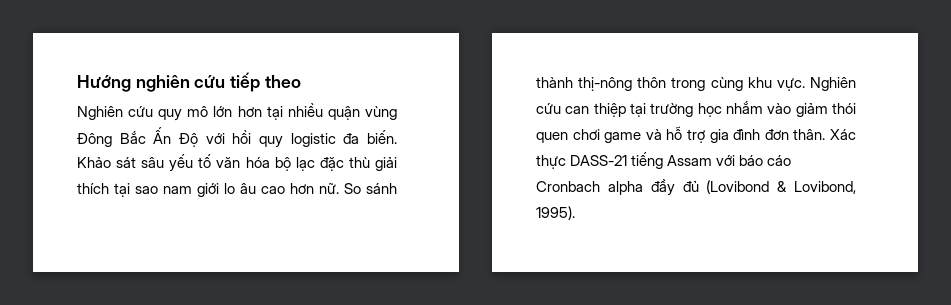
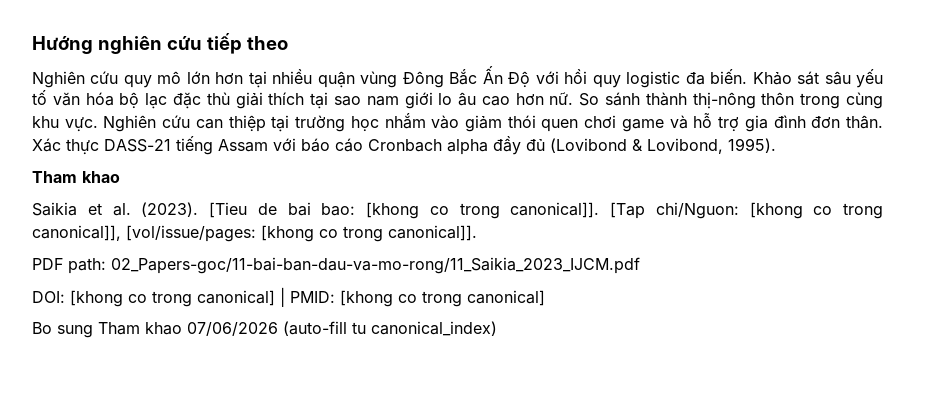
(575, 213) none -> [32,171,120,183] [32,202,883,219] [32,225,477,242] [32,257,640,274] [32,287,545,307] [32,321,497,338] // Tham khao // Saikia et al. (2023). [Tieu de bai bao: [khong co trong canonical]]. [Tap chi/Nguon: [khong co trong canonical]], [vol/issue/pages: [khong co trong canonical]]. // PDF path: 02_Papers-goc/11-bai-ban-dau-va-mo-rong/11_Saikia_2023_IJCM.pdf // DOI: [khong co trong canonical] | PMID: [khong co trong canonical] // Bo sung Tham khao 07/06/2026 (auto-fill tu canonical_index)

